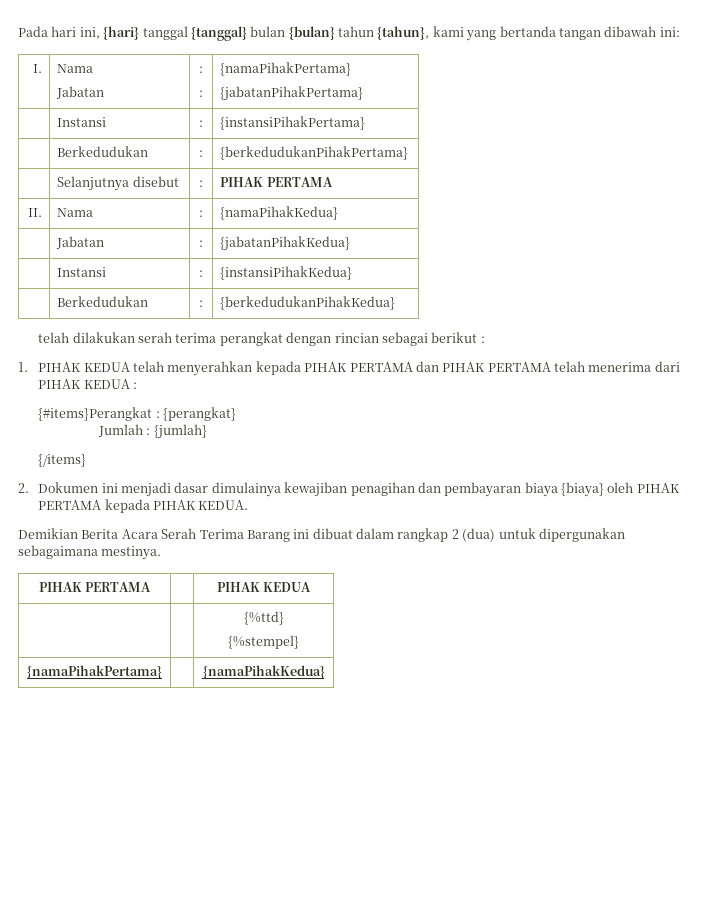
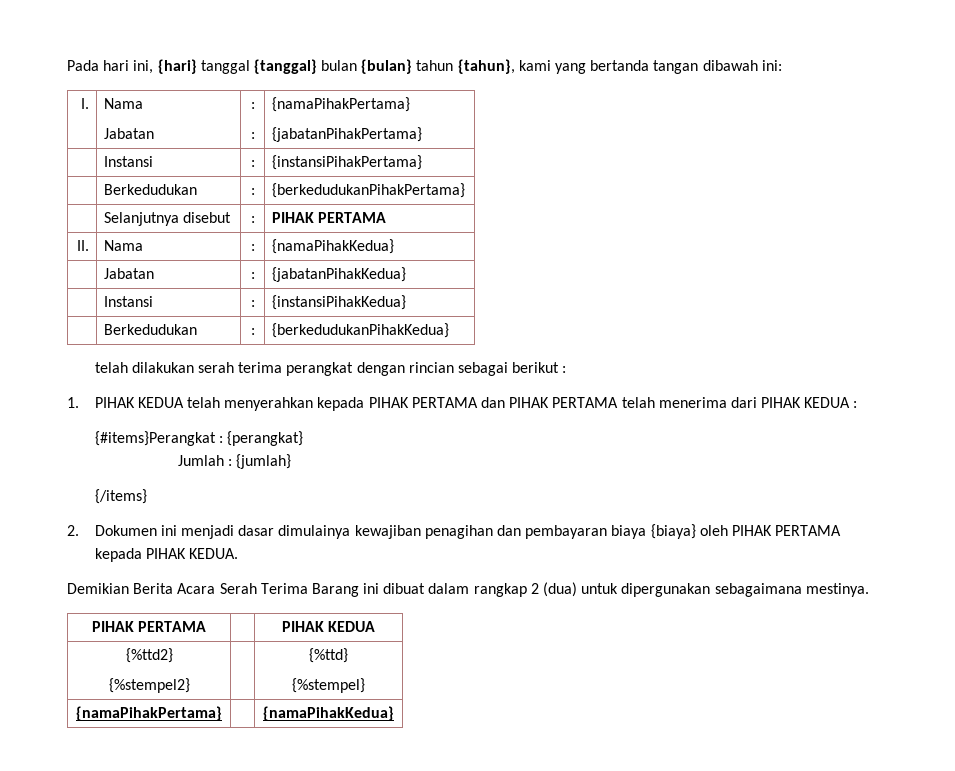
(312, 587) none -> [125,648,173,663] [108,678,190,693] {%ttd2} // {%stempel2}

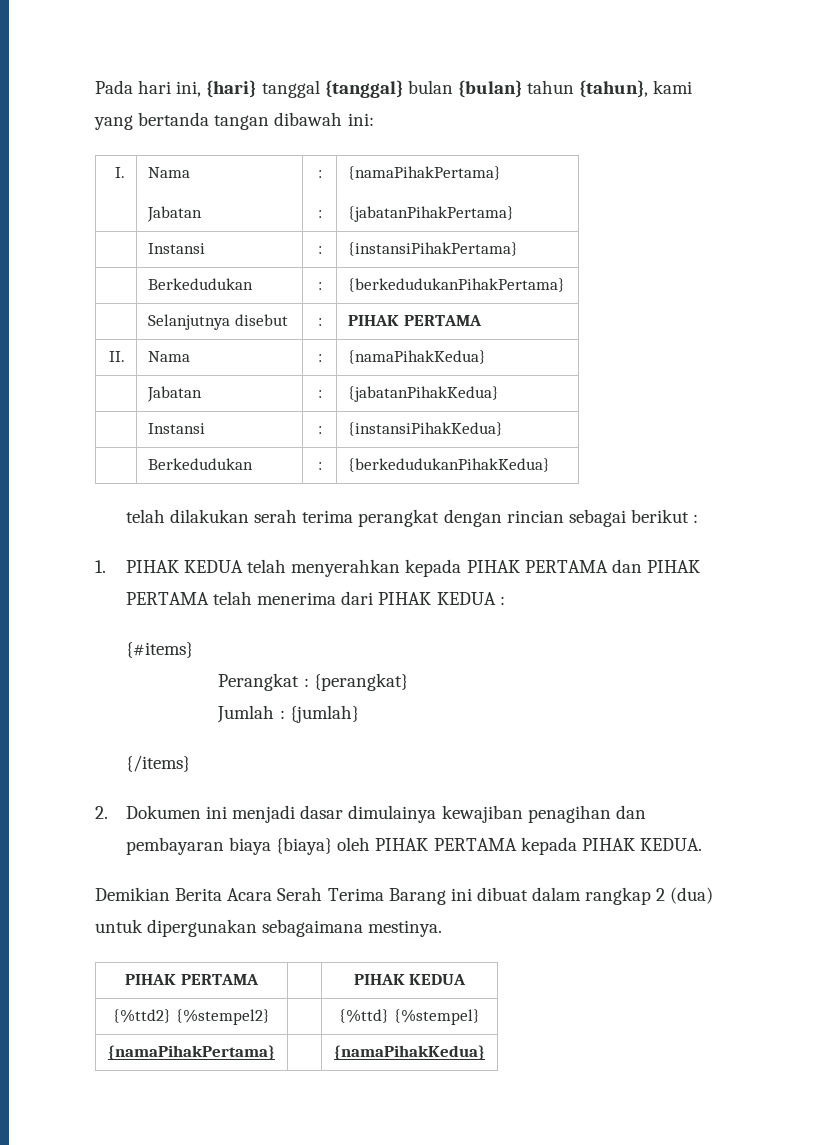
[94,431,216,446] {#items}Perangkat -> [125,642,193,658] [218,673,300,691] {#items} // Perangkat
(173, 655) // -> (172, 1016) none
(348, 655) // -> (390, 1016) none

